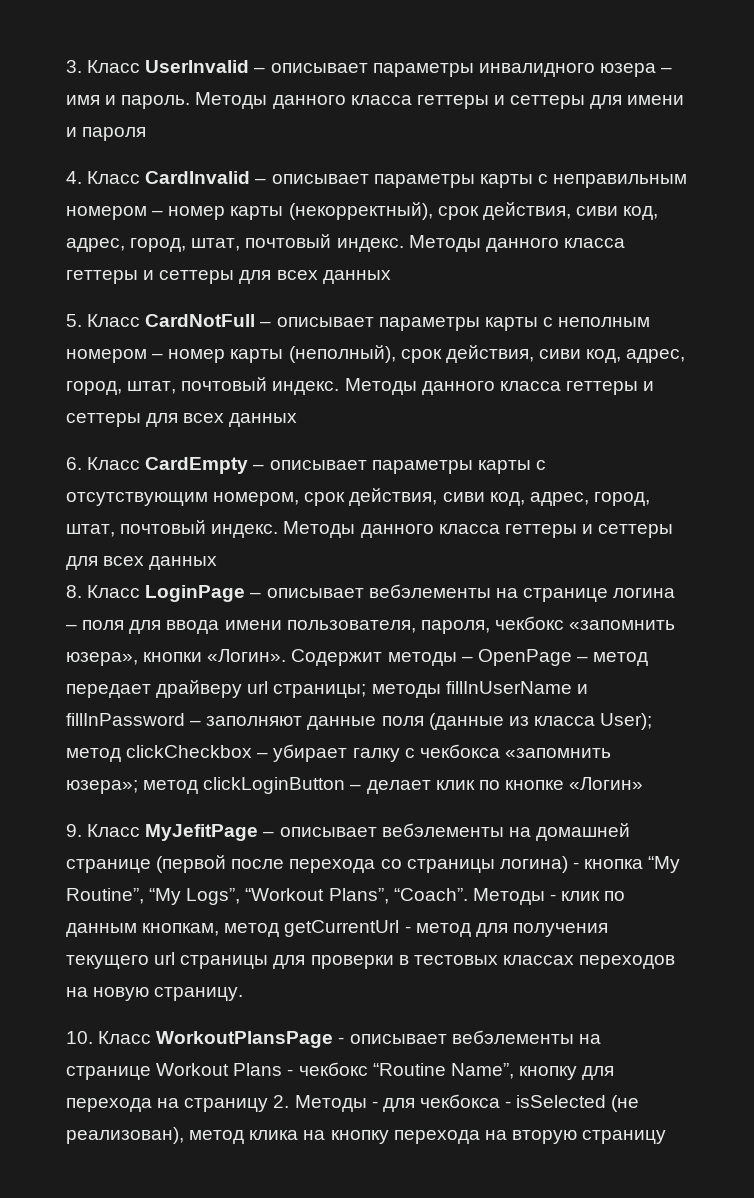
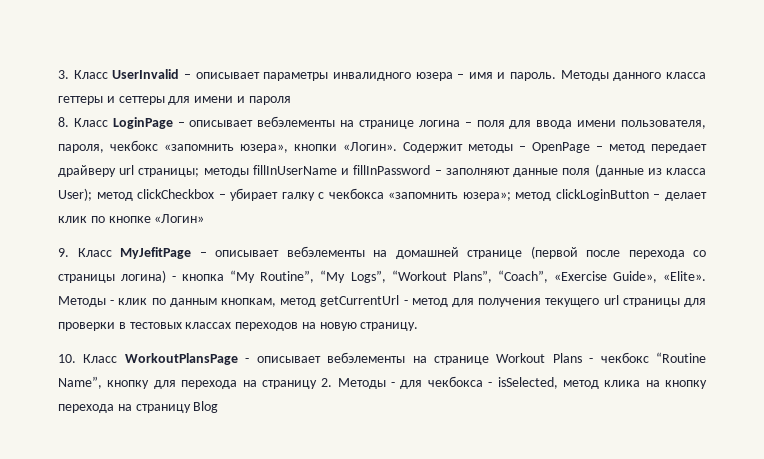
[66,171,688,188] [66,202,659,220] [66,234,625,252] [66,270,391,284] [66,314,651,331] [66,345,686,363] [66,377,655,395] [66,413,298,427] [66,457,546,474] [66,488,650,506] [66,520,674,538] [66,556,218,570] // 4. Класс CardInvalid – описывает параметры карты с неправильным номером – номер карты (некорректный), срок действия, сиви код, адрес, город, штат, почтовый индекс. Методы данного класса геттеры и сеттеры для всех данных // 5. Класс CardNotFull – описывает параметры карты с неполным номером – номер карты (неполный), срок действия, сиви код, адрес, город, штат, почтовый индекс. Методы данного класса геттеры и сеттеры для всех данных // 6. Класс CardEmpty – описывает параметры карты с отсутствующим номером, срок действия, сиви код, адрес, город, штат, почтовый индекс. Методы данного класса геттеры и сеттеры для всех данных -> (291, 100) none
[393,888,468,901] “Coach”. -> [497,270,707,283] “Coach”, «Exercise Guide», «Elite».
[516,1095,640,1112] [66,1127,184,1144] isSelected (не реализован), -> [497,377,558,389] isSelected,
[511,1130,667,1144] вторую страницу -> [135,401,219,413] страницу Blog

